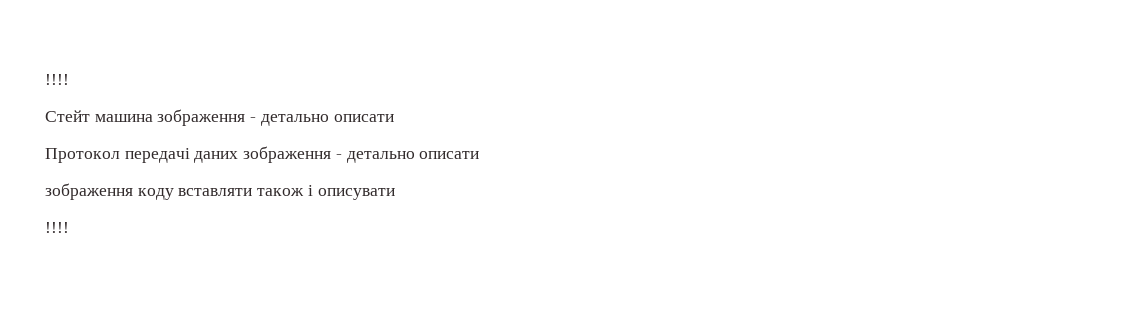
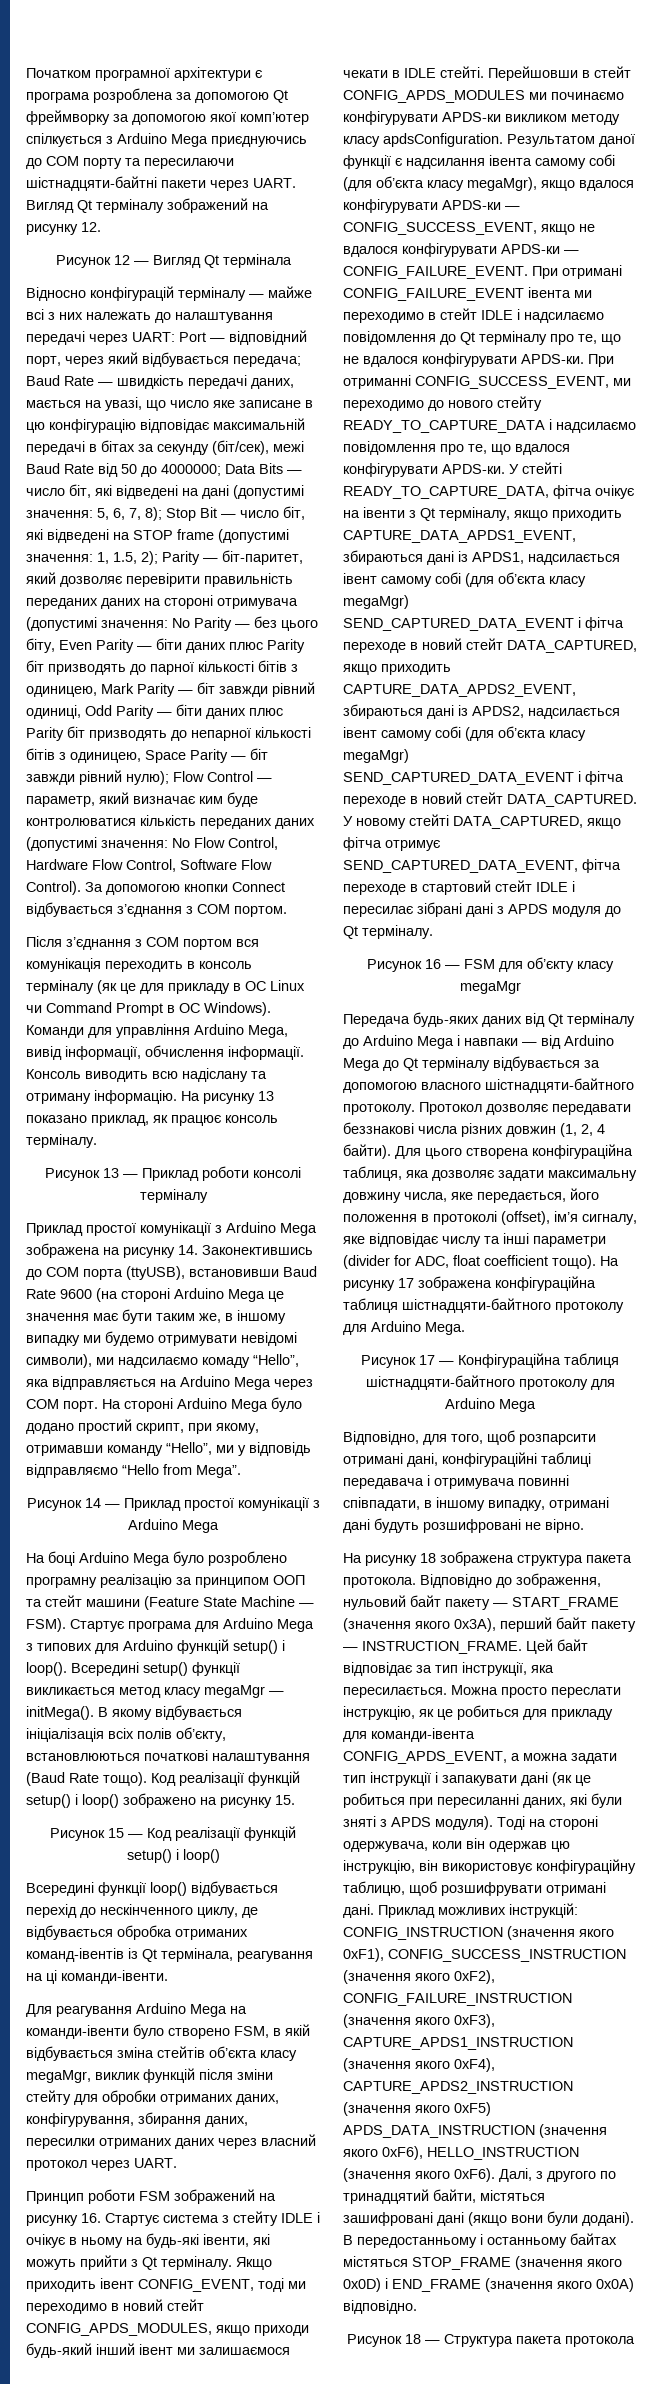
[45,74,69,85] [45,109,394,126] [45,146,480,163] [45,183,395,200] [45,222,69,233] !!!! // Стейт машина зображення - детально описати // Протокол передачі даних зображення - детально описати // зображення коду вставляти також і описувати // !!!! -> [26,67,263,81] [26,88,288,103] [26,110,309,125] [26,133,307,147] [26,156,234,169] [26,176,296,191] [26,198,269,213] [26,222,101,235] [55,254,292,268] [26,286,312,301] [26,309,273,323] [26,330,307,345] [26,352,301,367] [26,375,294,389] [26,397,313,411] [26,418,305,433] [26,440,304,455] [26,463,302,477] [26,484,304,499] [26,506,305,521] [26,529,289,543] [26,550,303,565] [26,572,293,587] [26,595,298,609] [26,616,318,631] [26,638,305,653] [26,660,298,675] [26,682,315,697] [26,704,283,719] [26,726,311,741] [26,748,268,763] [26,770,272,785] [26,792,258,807] [26,815,315,829] [26,837,278,851] [26,859,272,872] [26,881,285,895] [26,902,287,917] [26,936,259,950] [26,958,252,972] [26,980,305,994] [26,1002,271,1016] [26,1024,288,1038] [26,1045,304,1060] [26,1068,267,1082] [26,1090,274,1104] [26,1115,278,1126] [26,1134,97,1148] [45,1166,301,1181] [139,1189,208,1203] [26,1222,317,1236] [26,1243,313,1258] [26,1266,317,1280] [26,1288,284,1302] [26,1309,286,1324] [26,1331,297,1346] [26,1354,299,1368] [26,1376,313,1390] [26,1397,302,1412] [26,1419,259,1434] [26,1442,311,1456] [26,1464,241,1478] [26,1497,320,1511] [128,1519,219,1533] [26,1551,287,1566] [26,1574,305,1588] [26,1595,314,1610] [26,1618,314,1632] [26,1639,285,1654] [26,1662,240,1676] [26,1685,284,1698] [26,1705,242,1720] [26,1727,226,1742] [26,1750,310,1764] [26,1771,300,1786] [26,1793,295,1808] [50,1826,296,1841] [126,1849,220,1863] [26,1881,278,1896] [26,1904,258,1918] [26,1925,248,1940] [26,1948,313,1962] [26,1970,168,1984] [26,2003,247,2017] [26,2024,310,2039] [26,2046,297,2061] [26,2068,273,2083] [26,2090,279,2105] [26,2112,248,2127] [26,2134,316,2149] [26,2158,177,2171] [26,2189,276,2204] [26,2211,320,2226] [26,2233,270,2248] [26,2255,272,2270] [26,2278,306,2292] [26,2299,204,2314] [26,2323,309,2336] [26,2343,290,2358] [343,66,631,81] [343,90,624,103] [343,111,620,125] [343,133,635,147] [343,154,615,169] [343,176,634,191] [343,199,520,213] [343,222,595,235] [343,243,579,257] [343,265,622,279] [343,287,592,301] [343,308,604,323] [343,331,621,345] [343,353,614,367] [343,375,631,389] [343,396,542,411] [343,419,636,433] [343,441,570,455] [343,462,562,477] [343,485,635,499] [343,507,622,521] [343,530,576,543] [343,550,620,565] [343,572,586,587] [343,595,409,609] [343,617,624,631] [343,638,637,653] [343,664,451,675] [343,684,576,697] [343,704,620,719] [343,726,586,741] [343,749,409,763] [343,771,624,785] [343,792,637,807] [343,814,621,829] [343,837,441,851] [343,859,621,873] [343,880,575,895] [343,902,621,917] [343,925,433,939] [367,957,614,972] [459,981,521,994] [343,1012,635,1027] [343,1035,614,1049] [343,1056,600,1071] [343,1078,634,1093] [343,1102,631,1115] [343,1122,605,1137] [343,1144,633,1159] [343,1166,637,1181] [343,1188,599,1203] [343,1211,637,1225] [343,1233,606,1247] [343,1255,619,1269] [343,1276,596,1291] [343,1298,624,1313] [343,1321,465,1335] [361,1353,619,1368] [365,1375,615,1390] [445,1398,536,1412] [343,1430,596,1445] [343,1452,591,1467] [343,1475,569,1489] [343,1497,609,1511] [343,1518,584,1533] [343,1551,632,1566] [343,1573,601,1588] [343,1595,619,1610] [343,1617,636,1632] [343,1639,588,1654] [343,1662,554,1676] [343,1685,621,1698] [343,1705,613,1720] [343,1728,475,1742] [343,1751,617,1764] [343,1772,591,1786] [343,1793,622,1808] [343,1816,598,1830] [343,1838,570,1852] [343,1859,636,1874] [343,1881,606,1896] [343,1903,578,1918] [343,1926,614,1940] [343,1948,626,1962] [343,1970,495,1984] [343,1993,572,2006] [343,2014,495,2028] [343,2037,573,2050] [343,2058,495,2072] [343,2081,573,2094] [343,2102,491,2116] [343,2124,607,2138] [343,2146,579,2160] [343,2168,616,2182] [343,2189,545,2204] [343,2211,634,2226] [343,2233,617,2248] [343,2256,622,2270] [343,2278,634,2292] [343,2300,417,2314] [346,2334,635,2347] Початком програмної архітектури є програма розроблена за допомогою Qt фреймворку за допомогою якої комп’ютер спілкується з Arduino Mega приєднуючись до COM порту та пересилаючи шістнадцяти-байтні пакети через UART. Вигляд Qt терміналу зображений на рисунку 12. // Рисунок 12 — Вигляд Qt термінала // Відносно конфігурацій терміналу — майже всі з них належать до налаштування передачі через UART: Port — відповідний порт, через який відбувається передача; Baud Rate — швидкість передачі даних, мається на увазі, що число яке записане в цю конфігурацію відповідає максимальній передачі в бітах за секунду (біт/сек), межі Baud Rate від 50 до 4000000; Data Bits — число біт, які відведені на дані (допустимі значення: 5, 6, 7, 8); Stop Bit — число біт, які відведені на STOP frame (допустимі значення: 1, 1.5, 2); Parity — біт-паритет, який дозволяє перевірити правильність переданих даних на стороні отримувача (допустимі значення: No Parity — без цього біту, Even Parity — біти даних плюс Parity біт призводять до парної кількості бітів з одиницею, Mark Parity — біт завжди рівний одиниці, Odd Parity — біти даних плюс Parity біт призводять до непарної кількості бітів з одиницею, Space Parity — біт завжди рівний нулю); Flow Control — параметр, який визначає ким буде контролюватися кількість переданих даних (допустимі значення: No Flow Control, Hardware Flow Control, Software Flow Control). За допомогою кнопки Connect відбувається з’єднання з COM портом. // Після з’єднання з COM портом вся комунікація переходить в консоль терміналу (як це для прикладу в ОС Linux чи Command Prompt в ОС Windows). Команди для управління Arduino Mega, вивід інформації, обчислення інформації. Консоль виводить всю надіслану та отриману інформацію. На рисунку 13 показано приклад, як працює консоль терміналу. // Рисунок 13 — Приклад роботи консолі терміналу // Приклад простої комунікації з Arduino Mega зображена на рисунку 14. Законектившись до COM порта (ttyUSB), встановивши Baud Rate 9600 (на стороні Arduino Mega це значення має бути таким же, в іншому випадку ми будемо отримувати невідомі символи), ми надсилаємо комаду “Hello”, яка відправляється на Arduino Mega через COM порт. На стороні Arduino Mega було додано простий скрипт, при якому, отримавши команду “Hello”, ми у відповідь відправляємо “Hello from Mega”. // Рисунок 14 — Приклад простої комунікації з Arduino Mega // На боці Arduino Mega було розроблено програмну реалізацію за принципом ООП та стейт машини (Feature State Machine — FSM). Стартує програма для Arduino Mega з типових для Arduino функцій setup() і loop(). Всередині setup() функції викликається метод класу megaMgr — initMega(). В якому відбувається ініціалізація всіх полів об’єкту, встановлюються початкові налаштування (Baud Rate тощо). Код реалізації функцій setup() і loop() зображено на рисунку 15. // Рисунок 15 — Код реалізації функцій setup() і loop() // Всередині функції loop() відбувається перехід до нескінченного циклу, де відбувається обробка отриманих команд-івентів із Qt термінала, реагування на ці команди-івенти. // Для реагування Arduino Mega на команди-івенти було створено FSM, в якій відбувається зміна стейтів об’єкта класу megaMgr, виклик функцій після зміни стейту для обробки отриманих даних, конфігурування, збирання даних, пересилки отриманих даних через власний протокол через UART. // Принцип роботи FSM зображений на рисунку 16. Стартує система з стейту IDLE і очікує в ньому на будь-які івенти, які можуть прийти з Qt терміналу. Якщо приходить івент CONFIG_EVENT, тоді ми переходимо в новий стейт CONFIG_APDS_MODULES, якщо приходи будь-який інший івент ми залишаємося чекати в IDLE стейті. Перейшовши в стейт CONFIG_APDS_MODULES ми починаємо конфігурувати APDS-ки викликом методу класу apdsConfiguration. Результатом даної функції є надсилання івента самому собі (для об’єкта класу megaMgr), якщо вдалося конфігурувати APDS-ки — CONFIG_SUCCESS_EVENT, якщо не вдалося конфігурувати APDS-ки — CONFIG_FAILURE_EVENT. При отримані CONFIG_FAILURE_EVENT івента ми переходимо в стейт IDLE і надсилаємо повідомлення до Qt терміналу про те, що не вдалося конфігурувати APDS-ки. При отриманні CONFIG_SUCCESS_EVENT, ми переходимо до нового стейту READY_TO_CAPTURE_DATA і надсилаємо повідомлення про те, що вдалося конфігурувати APDS-ки. У стейті READY_TO_CAPTURE_DATA, фітча очікує на івенти з Qt терміналу, якщо приходить CAPTURE_DATA_APDS1_EVENT, збираються дані із APDS1, надсилається івент самому собі (для об’єкта класу megaMgr) SEND_CAPTURED_DATA_EVENT і фітча переходе в новий стейт DATA_CAPTURED, якщо приходить CAPTURE_DATA_APDS2_EVENT, збираються дані із APDS2, надсилається івент самому собі (для об’єкта класу megaMgr) SEND_CAPTURED_DATA_EVENT і фітча переходе в новий стейт DATA_CAPTURED. У новому стейті DATA_CAPTURED, якщо фітча отримує SEND_CAPTURED_DATA_EVENT, фітча переходе в стартовий стейт IDLE і пересилає зібрані дані з APDS модуля до Qt терміналу. // Рисунок 16 — FSM для об’єкту класу megaMgr // Передача будь-яких даних від Qt терміналу до Arduino Mega і навпаки — від Arduino Mega до Qt терміналу відбувається за допомогою власного шістнадцяти-байтного протоколу. Протокол дозволяє передавати беззнакові числа різних довжин (1, 2, 4 байти). Для цього створена конфігураційна таблиця, яка дозволяє задати максимальну довжину числа, яке передається, його положення в протоколі (offset), ім’я сигналу, яке відповідає числу та інші параметри (divider for ADC, float coefficient тощо). На рисунку 17 зображена конфігураційна таблиця шістнадцяти-байтного протоколу для Arduino Mega. // Рисунок 17 — Конфігураційна таблиця шістнадцяти-байтного протоколу для Arduino Mega // Відповідно, для того, щоб розпарсити отримані дані, конфігураційні таблиці передавача і отримувача повинні співпадати, в іншому випадку, отримані дані будуть розшифровані не вірно. // На рисунку 18 зображена структура пакета протокола. Відповідно до зображення, нульовий байт пакету — START_FRAME (значення якого 0x3A), перший байт пакету — INSTRUCTION_FRAME. Цей байт відповідає за тип інструкції, яка пересилається. Можна просто переслати інструкцію, як це робиться для прикладу для команди-івента CONFIG_APDS_EVENT, а можна задати тип інструкції і запакувати дані (як це робиться при пересиланні даних, які були зняті з APDS модуля). Тоді на стороні одержувача, коли він одержав цю інструкцію, він використовує конфігураційну таблицю, щоб розшифрувати отримані дані. Приклад можливих інструкцій: CONFIG_INSTRUCTION (значення якого 0xF1), CONFIG_SUCCESS_INSTRUCTION (значення якого 0xF2), CONFIG_FAILURE_INSTRUCTION (значення якого 0xF3), CAPTURE_APDS1_INSTRUCTION (значення якого 0xF4), CAPTURE_APDS2_INSTRUCTION (значення якого 0xF5) APDS_DATA_INSTRUCTION (значення якого 0xF6), HELLO_INSTRUCTION (значення якого 0xF6). Далі, з другого по тринадцятий байти, містяться зашифровані дані (якщо вони були додані). В передостанньому і останньому байтах містяться STOP_FRAME (значення якого 0x0D) і END_FRAME (значення якого 0x0A) відповідно. // Рисунок 18 — Структура пакета протокола

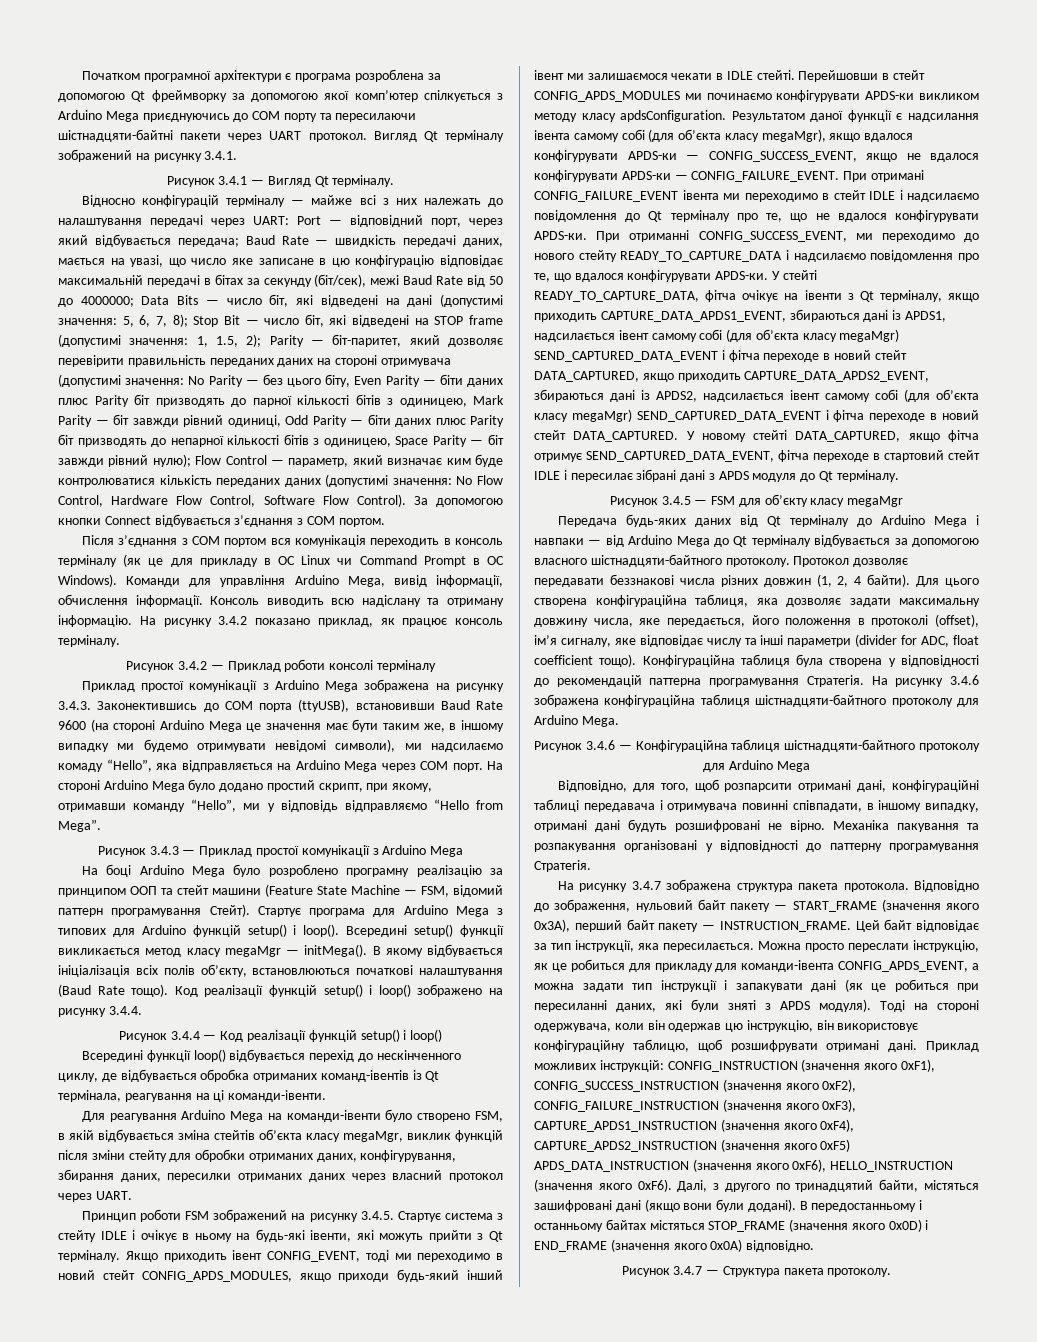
[253,178,296,188] UART. -> [269,131,367,142] UART протокол.
[81,222,101,232] [55,255,130,268] 12. // Рисунок 12 -> [204,151,238,160] [166,176,248,187] 3.4.1. // Рисунок 3.4.1
[222,254,292,268] термінала -> [332,175,395,187] терміналу.
[258,1091,274,1101] 13 -> [218,616,248,625] 3.4.2
[103,1168,119,1178] 13 -> [177,661,207,670] 3.4.2
[178,1245,198,1255] 14. -> [58,701,91,710] 3.4.3.
[84,1498,101,1508] 14 -> [149,846,179,855] 3.4.3
[26,1618,66,1632] FSM). -> [421,885,503,897] [58,904,250,917] FSM, відомий паттерн програмування Стейт).
[275,1795,295,1805] [50,1828,124,1841] 15. // Рисунок 15 -> [108,1006,142,1015] [118,1031,200,1042] 3.4.4. // Рисунок 3.4.4
[81,2213,101,2223] 16. -> [360,1211,394,1220] 3.4.5.
[425,959,441,969] 16 -> [661,496,691,505] 3.4.5
[600,1256,619,1266] [343,1278,414,1291] На рисунку 17 -> [642,654,979,667] [534,675,979,687] Конфігураційна таблиця була створена у відповідності до рекомендацій паттерна програмування Стратегія. На рисунку 3.4.6
[419,1355,435,1365] 17 -> [585,740,615,750] 3.4.6
[343,1553,436,1566] // На рисунку 18 -> [833,820,979,832] [534,840,979,852] [534,860,591,872] [557,881,661,892] Механіка пакування та розпакування організовані у відповідності до паттерну програмування Стратегія. // На рисунку 3.4.7
[404,2334,421,2344] 18 -> [673,1266,703,1275] 3.4.7
[564,2336,635,2347] протокола -> [827,1268,892,1277] протоколу.

